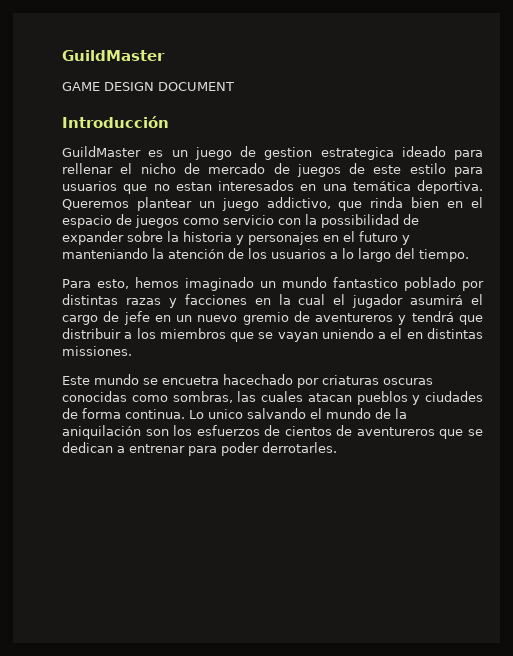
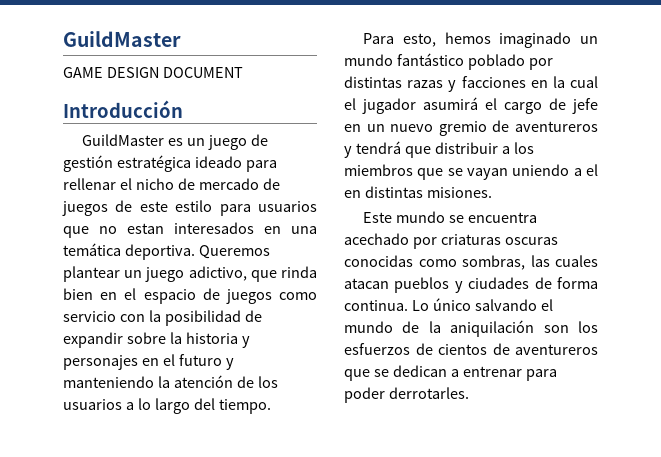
[264,147,394,160] gestion estrategica -> [63,155,191,172] gestión estratégica
[266,197,331,209] addictivo, -> [188,266,247,281] adictivo,
[321,214,419,228] [62,231,124,245] possibilidad de expander -> [164,310,262,326] [63,332,123,348] posibilidad de expandir
[62,248,148,259] manteniando -> [63,376,154,388] manteniendo
[333,277,398,288] fantastico -> [396,53,464,66] fantástico
[62,346,132,356] missiones. -> [426,187,492,198] misiones.
[162,374,293,385] encuetra hacechado -> [467,212,537,223] [344,233,409,245] encuentra acechado
[208,409,243,419] unico -> [432,298,471,311] único

